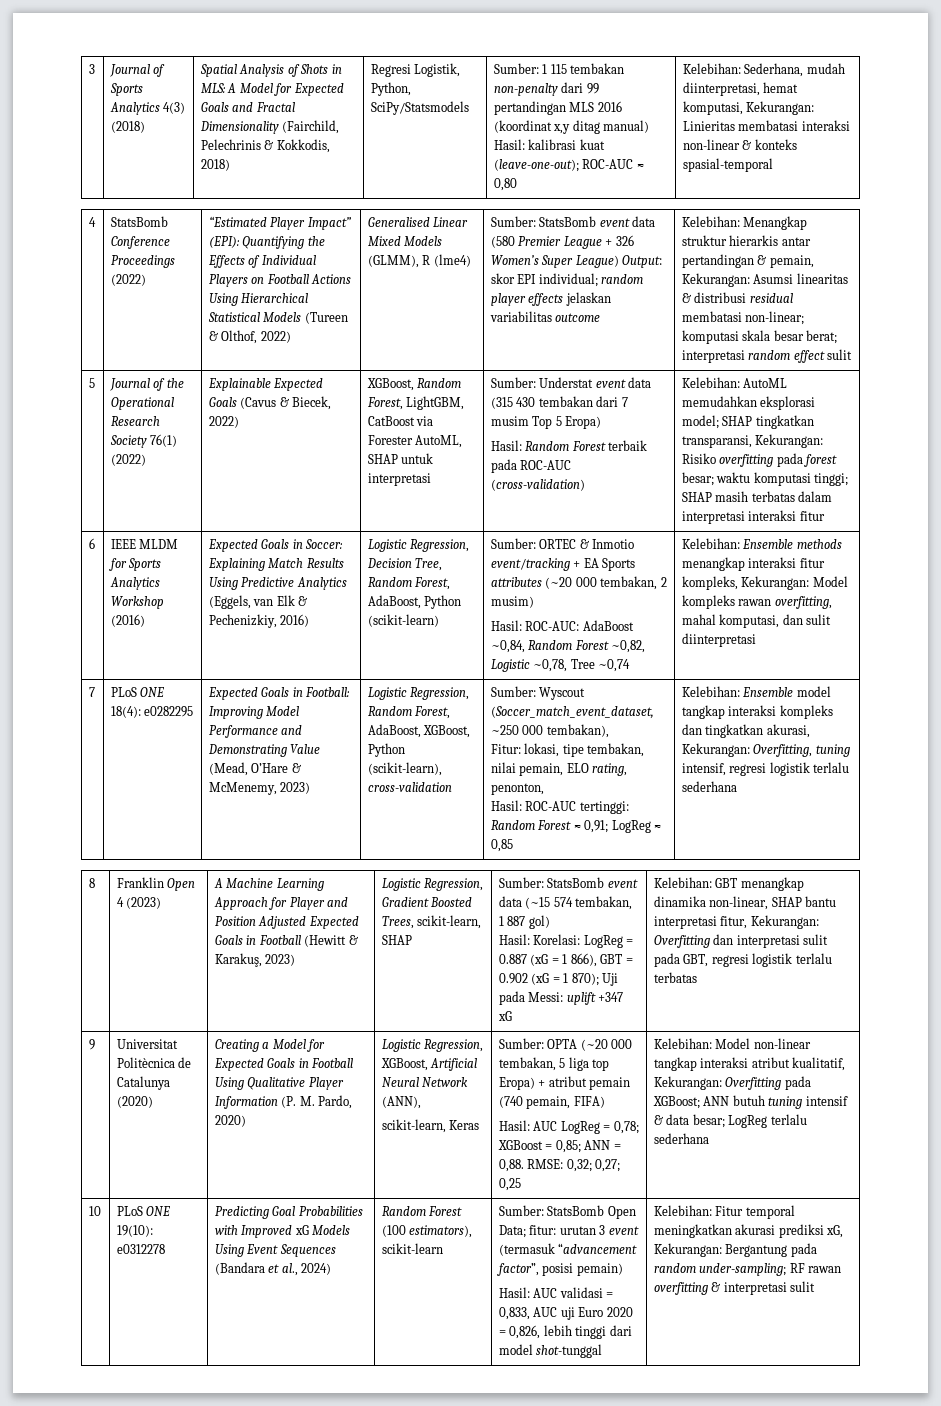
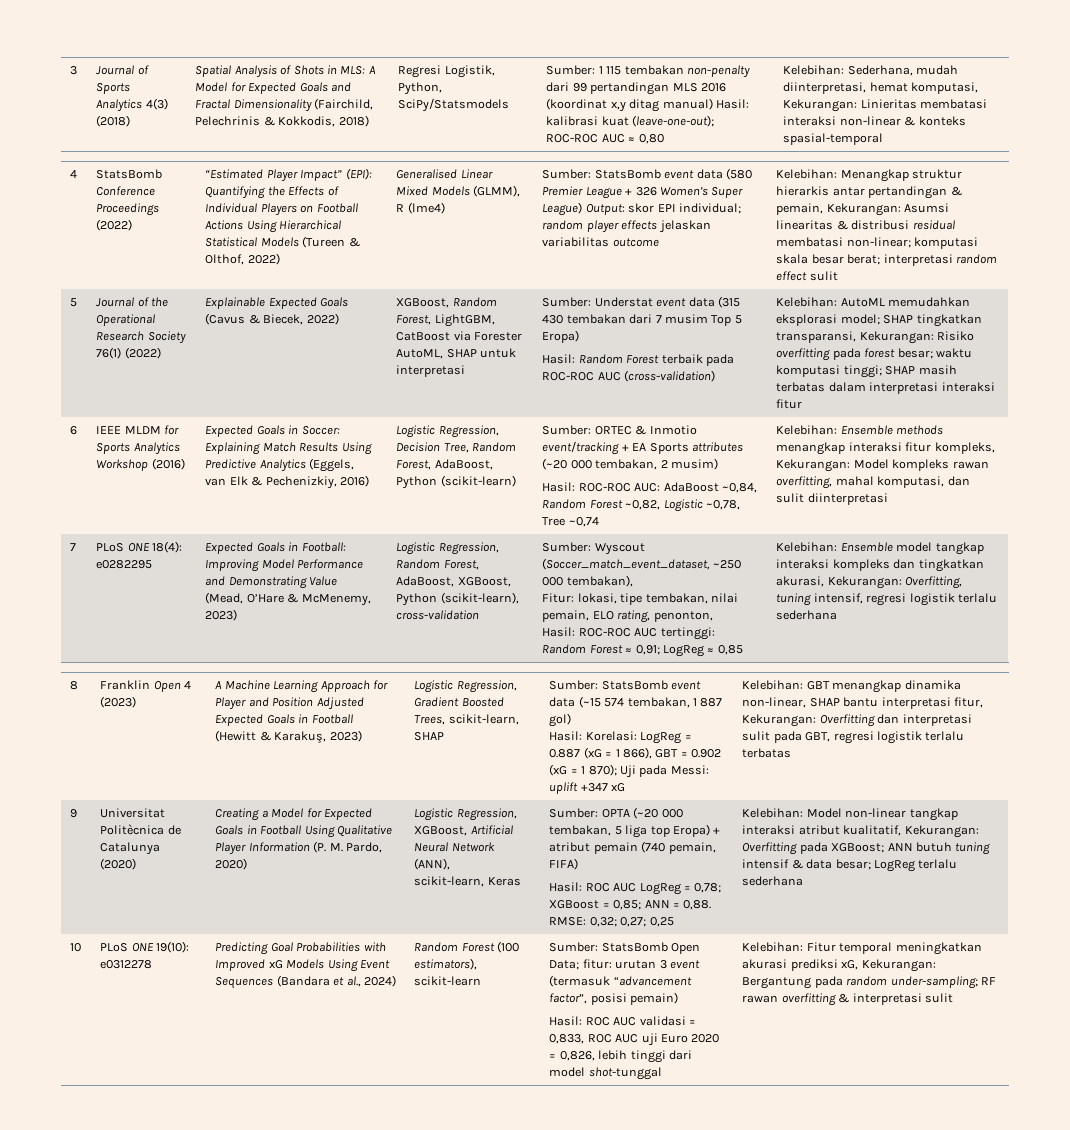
[582,159,634,169] ROC-AUC -> [546,134,625,143] ROC-ROC AUC
[520,460,572,470] ROC-AUC -> [542,372,621,381] ROC-ROC AUC
[525,621,580,631] ROC-AUC: -> [578,483,661,492] ROC-ROC AUC:
[525,801,577,811] ROC-AUC -> [578,628,658,637] ROC-ROC AUC
(530, 1125) none -> [585,883,610,892] ROC
(530, 1292) none -> [585,1017,610,1026] ROC
(530, 1313) none -> [587,1034,612,1043] ROC

